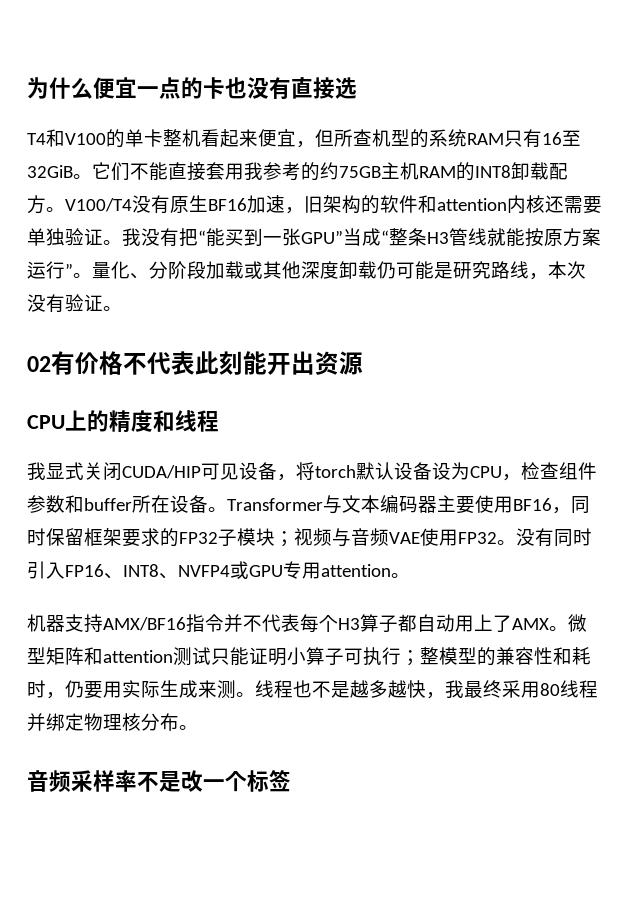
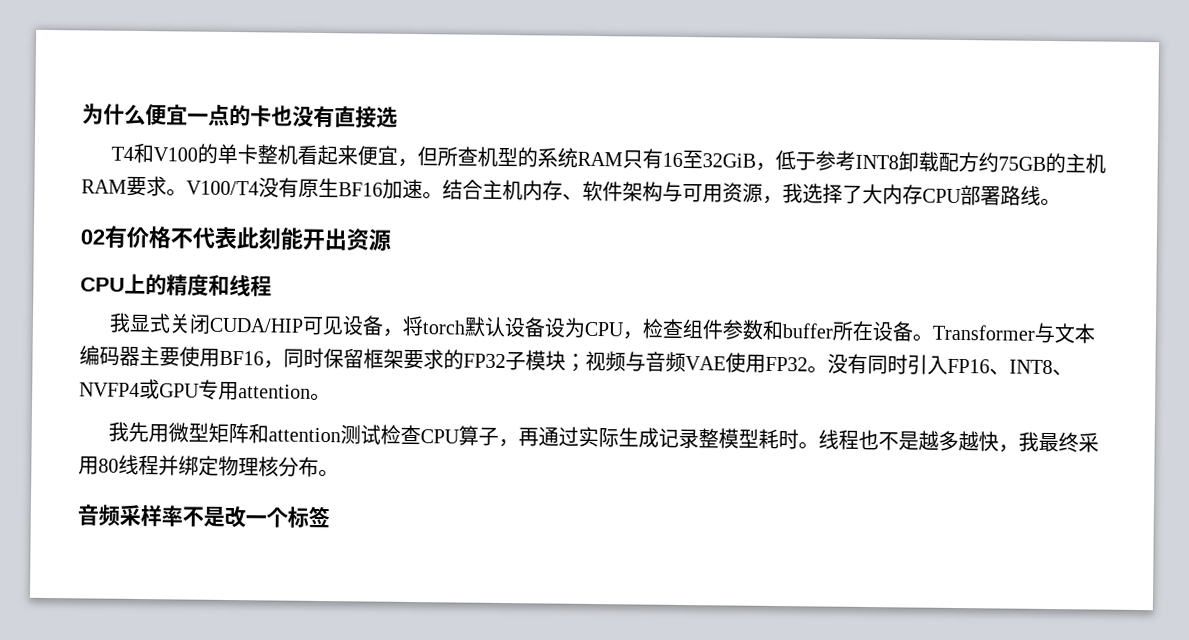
[73,162,568,181] [27,195,46,214] 。它们不能直接套用我参考的约75GB主机RAM的INT8卸载配方 -> [754,149,1106,174] [81,176,167,197] ，低于参考INT8卸载配方约75GB的主机RAM要求
[285,195,602,214] [27,228,601,247] [27,261,586,280] [27,294,103,313] ，旧架构的软件和attention内核还需要单独验证。我没有把“能买到一张GPU”当成“整条H3管线就能按原方案运行”。量化、分阶段加载或其他深度卸载仍可能是研究路线，本次没有验证 -> [422,179,1041,206] 。结合主机内存、软件架构与可用资源，我选择了大内存CPU部署路线
[27,614,568,633] 机器支持AMX/BF16指令并不代表每个H3算子都自动用上了AMX。 -> [107,421,169,443] 我先用
[211,647,591,666] [27,680,236,699] 只能证明小算子可执行；整模型的兼容性和耗时，仍要用实际生成来测 -> [379,424,799,450] 检查CPU算子，再通过实际生成记录整模型耗时

